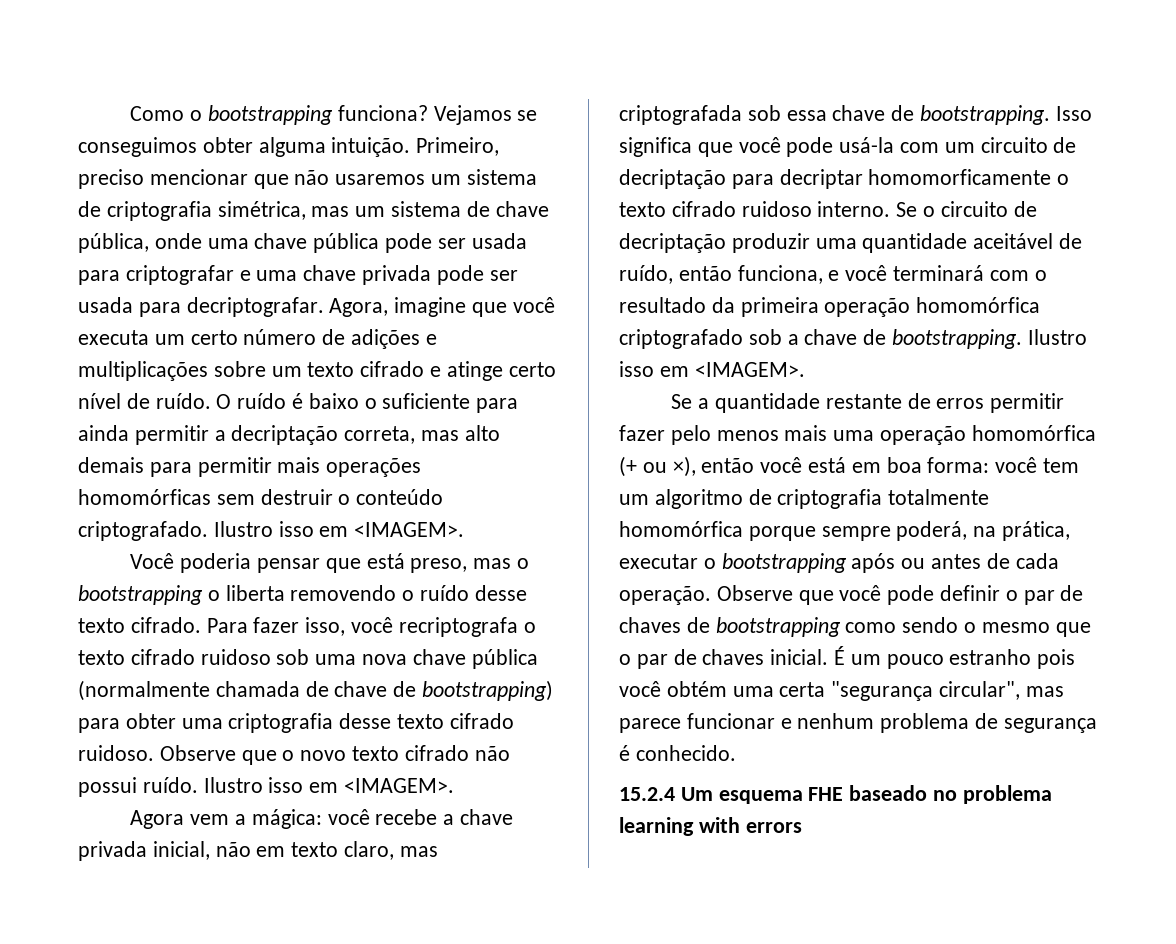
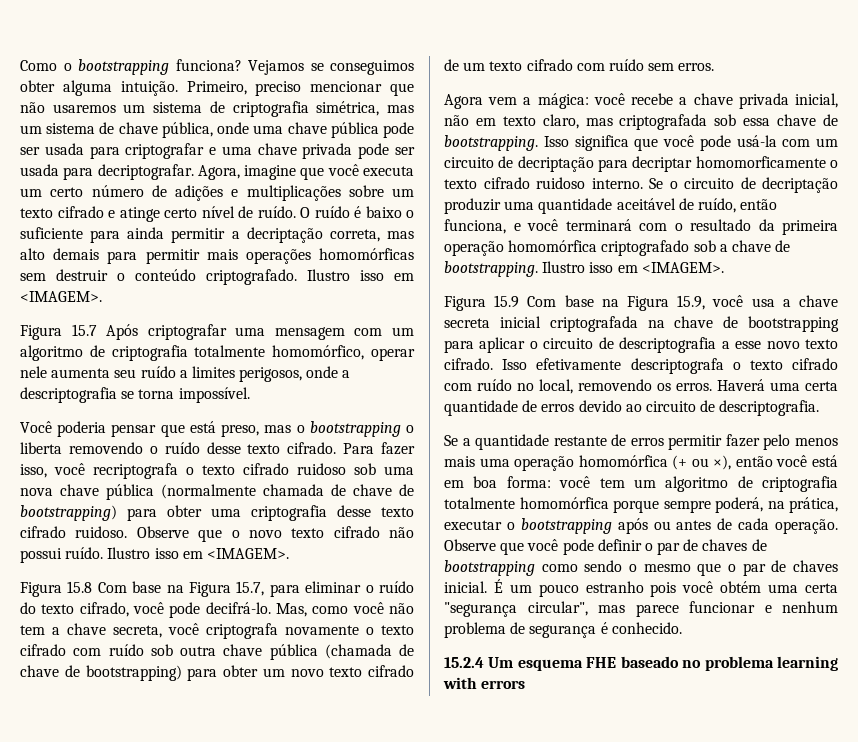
(465, 529) none -> [20,324,414,340] [20,345,416,361] [20,366,351,382] [20,387,250,403] // Figura 15.7 Após criptografar uma mensagem com um algoritmo de criptografia totalmente homomórfico, operar nele aumenta seu ruído a limites perigosos, onde a descriptografia se torna impossível.
(455, 785) none -> [20,581,414,597] [20,602,414,618] [20,623,414,639] [20,644,414,660] [20,665,414,681] [444,59,715,71] // Figura 15.8 Com base na Figura 15.7, para eliminar o ruído do texto cifrado, você pode decifrá-lo. Mas, como você não tem a chave secreta, você criptografa novamente o texto cifrado com ruído sob outra chave pública (chamada de chave de bootstrapping) para obter um novo texto cifrado de um texto cifrado com ruído sem erros.
(805, 369) none -> [444,295,838,311] [444,316,839,332] [444,337,838,353] [444,358,838,374] [444,379,838,394] [444,400,820,416] // Figura 15.9 Com base na Figura 15.9, você usa a chave secreta inicial criptografada na chave de bootstrapping para aplicar o circuito de descriptografia a esse novo texto cifrado. Isso efetivamente descriptografa o texto cifrado com ruído no local, removendo os erros. Haverá uma certa quantidade de erros devido ao circuito de descriptografia.

